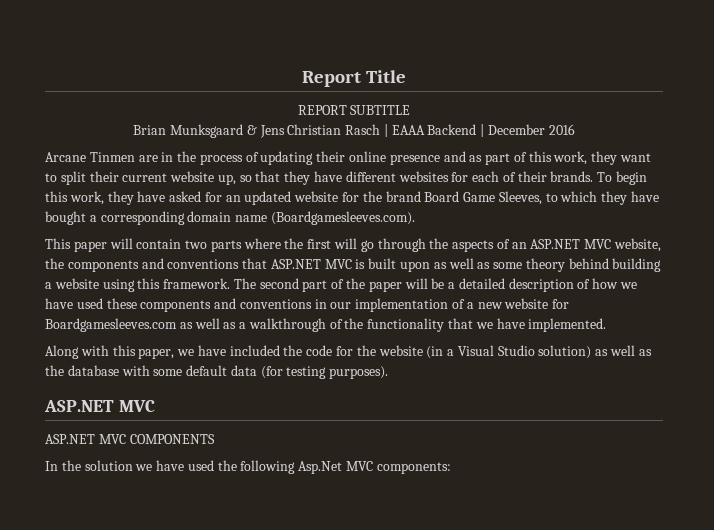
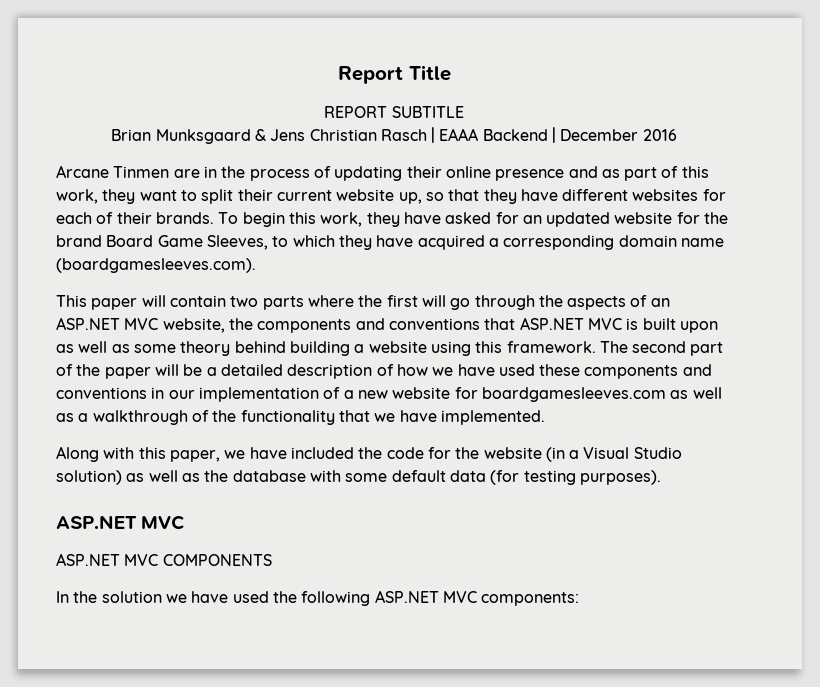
[45,211,86,225] bought -> [417,235,485,250] acquired
[270,211,415,225] (Boardgamesleeves.com). -> [56,258,256,273] (boardgamesleeves.com).
[45,318,177,332] Boardgamesleeves.com -> [481,387,666,402] boardgamesleeves.com
[298,461,343,474] Asp.Net -> [374,590,439,603] ASP.NET

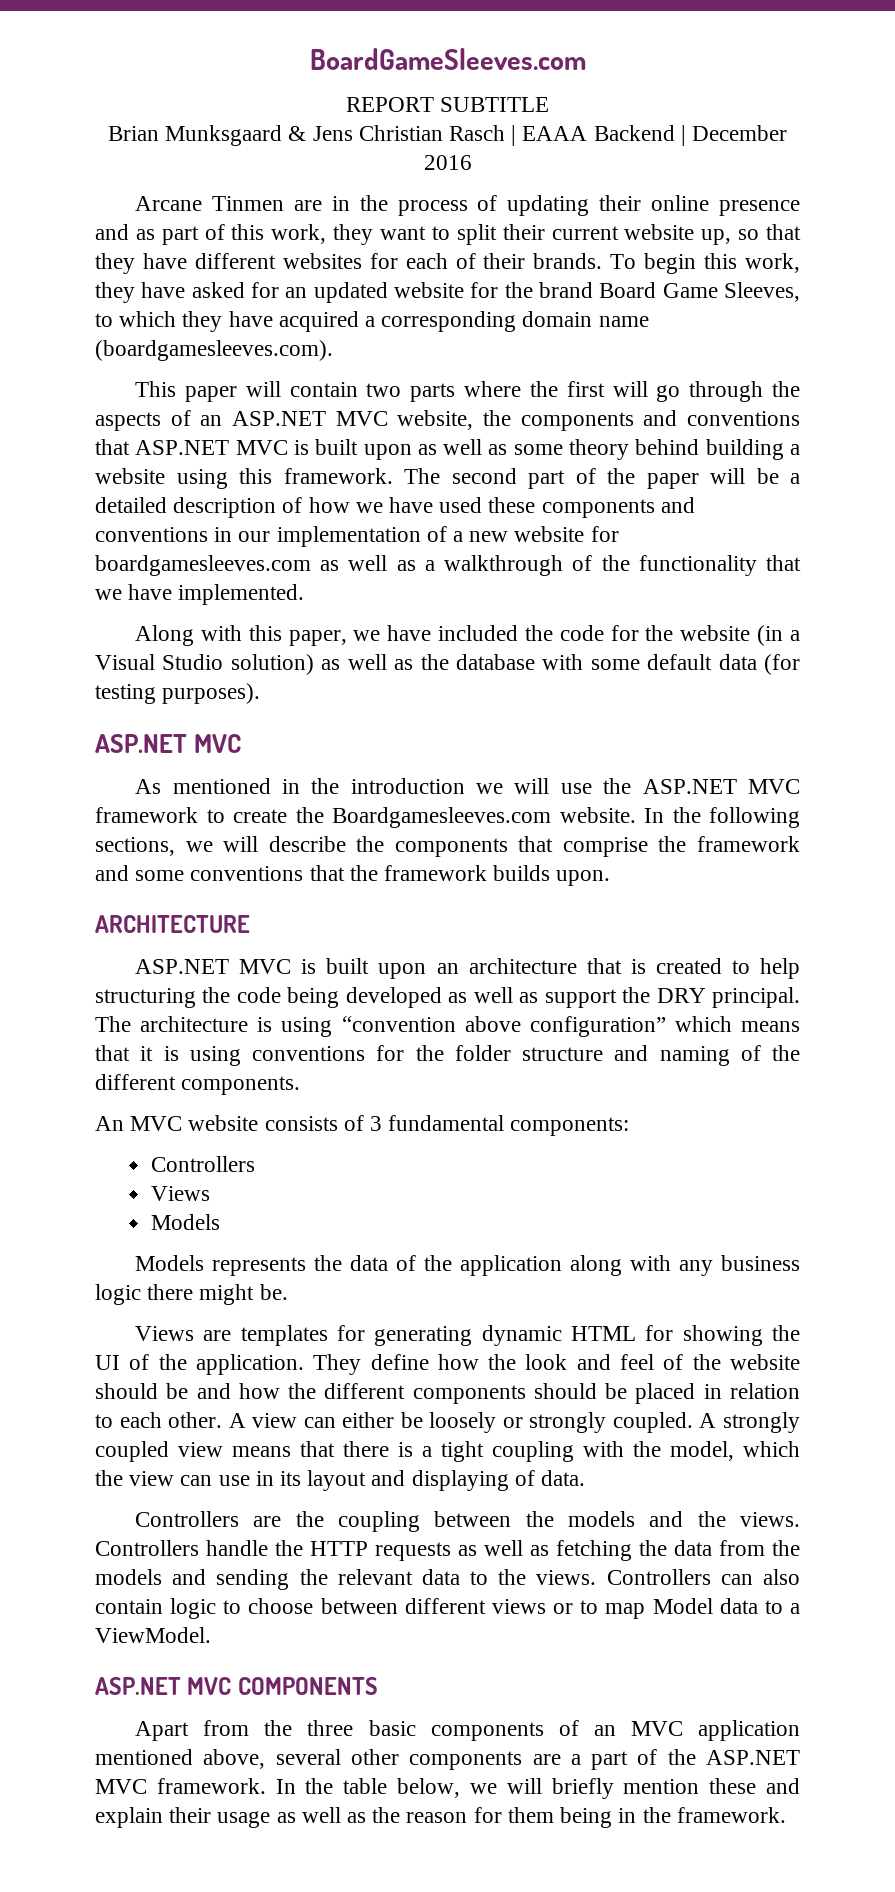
[337,65,451,84] Report Title -> [309,48,586,70] BoardGameSleeves.com
[56,553,272,566] [56,590,580,606] ASP.NET MVC COMPONENTS // In the solution we have used the following ASP.NET MVC components: -> [135,778,800,794] [95,807,800,828] [95,836,800,857] [95,865,611,886] [95,915,250,933] [135,958,800,979] [95,987,800,1008] [95,1016,800,1037] [95,1045,800,1066] [95,1074,301,1095] [95,1115,630,1136] [150,1156,255,1172] [150,1186,210,1201] [150,1214,220,1230] [135,1255,800,1276] [95,1284,288,1305] [135,1325,800,1346] [95,1354,800,1375] [95,1383,800,1404] [95,1412,801,1433] [95,1441,800,1462] [95,1470,586,1491] [135,1511,801,1532] [95,1540,800,1561] [95,1569,800,1590] [95,1598,800,1619] [95,1627,211,1643] [95,1677,378,1695] [135,1720,800,1741] [95,1749,800,1770] [95,1778,800,1799] [95,1807,786,1828] As mentioned in the introduction we will use the ASP.NET MVC framework to create the Boardgamesleeves.com website. In the following sections, we will describe the components that comprise the framework and some conventions that the framework builds upon. // ARCHITECTURE // ASP.NET MVC is built upon an architecture that is created to help structuring the code being developed as well as support the DRY principal. The architecture is using “convention above configuration” which means that it is using conventions for the folder structure and naming of the different components. // An MVC website consists of 3 fundamental components: // Controllers // Views // Models // Models represents the data of the application along with any business logic there might be. // Views are templates for generating dynamic HTML for showing the UI of the application. They define how the look and feel of the website should be and how the different components should be placed in relation to each other. A view can either be loosely or strongly coupled. A strongly coupled view means that there is a tight coupling with the model, which the view can use in its layout and displaying of data. // Controllers are the coupling between the models and the views. Controllers handle the HTTP requests as well as fetching the data from the models and sending the relevant data to the views. Controllers can also contain logic to choose between different views or to map Model data to a ViewModel. // ASP.NET MVC COMPONENTS // Apart from the three basic components of an MVC application mentioned above, several other components are a part of the ASP.NET MVC framework. In the table below, we will briefly mention these and explain their usage as well as the reason for them being in the framework.

